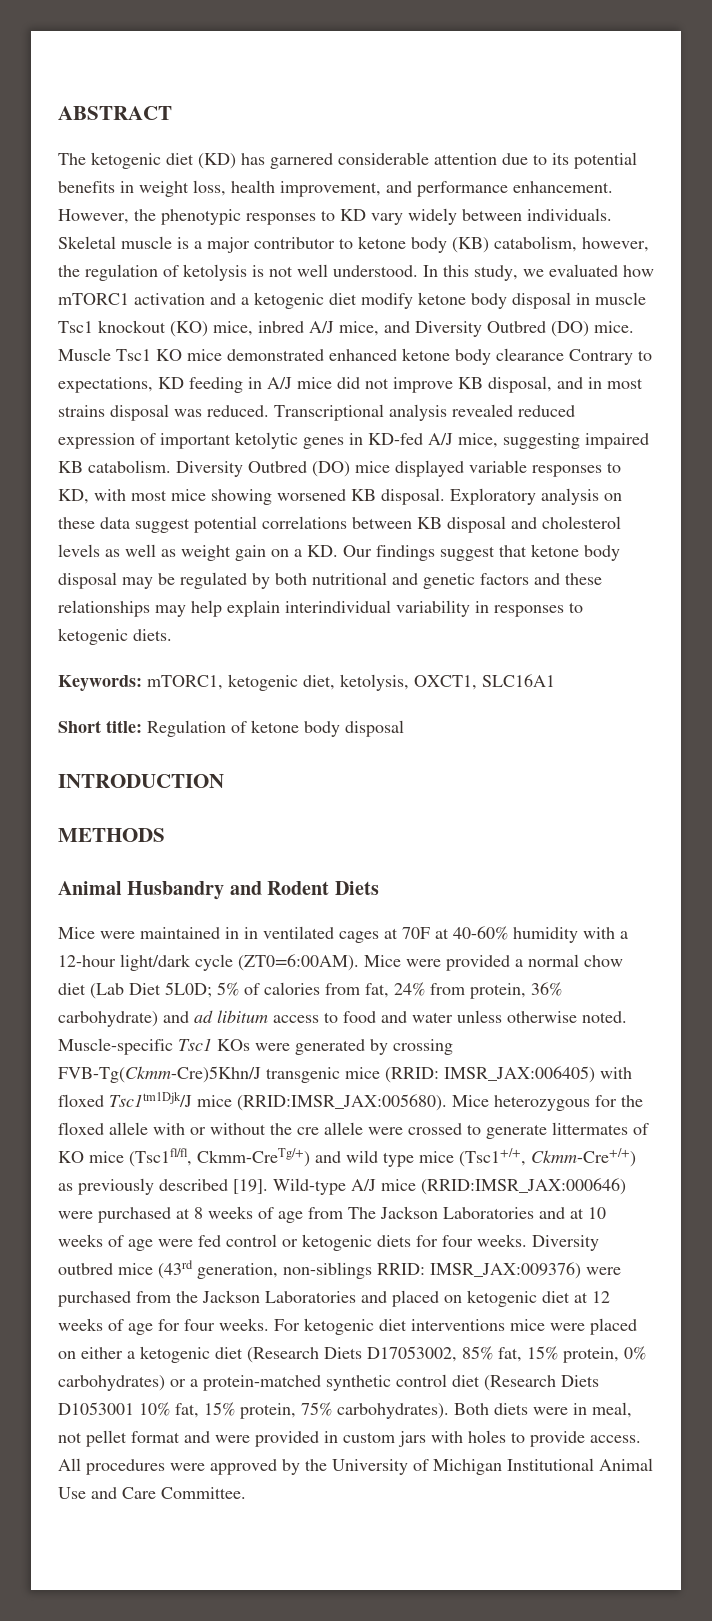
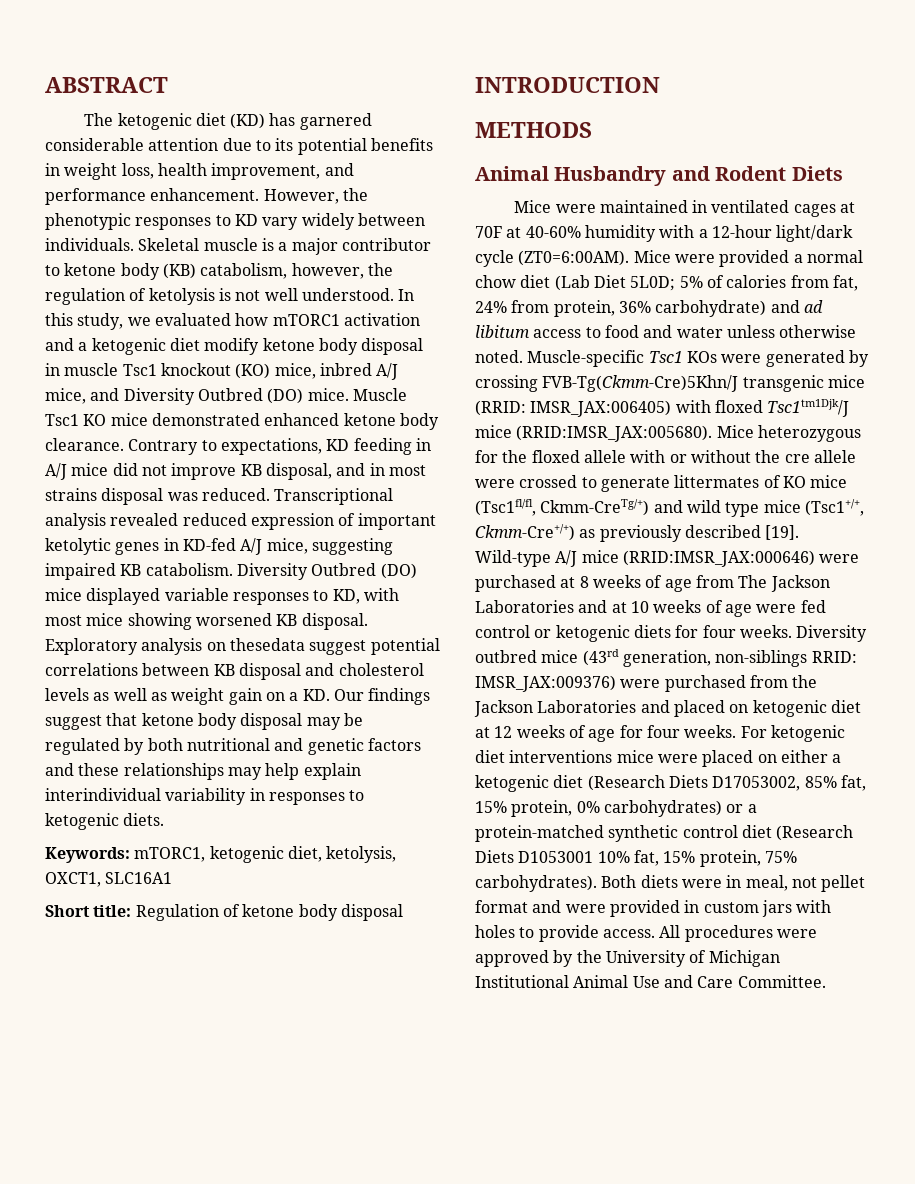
[496,348,564,361] clearance -> [45,438,124,451] clearance.
[58,517,130,529] these data -> [229,638,305,651] thesedata
[244,927,258,939] in -> (708, 206) none

